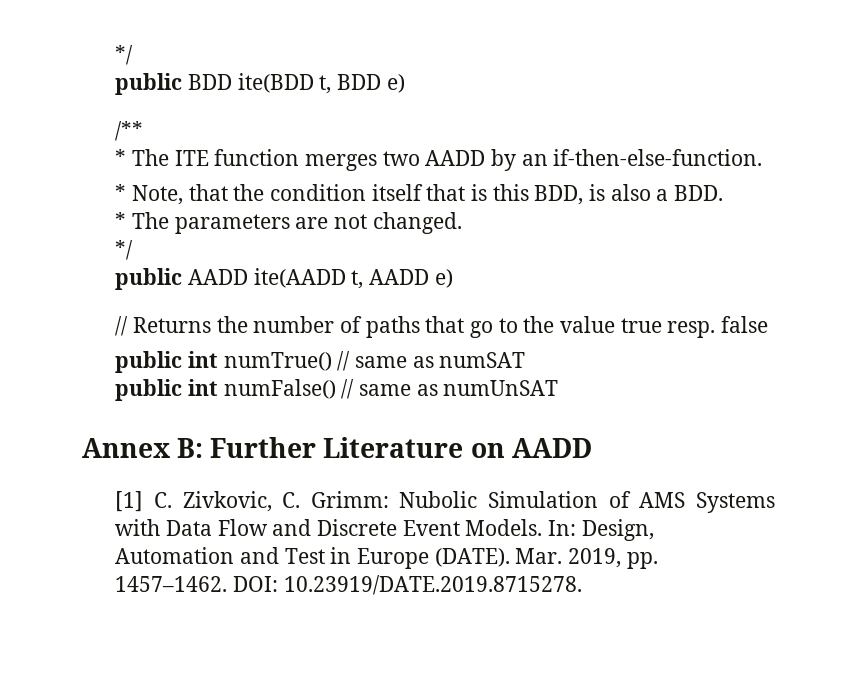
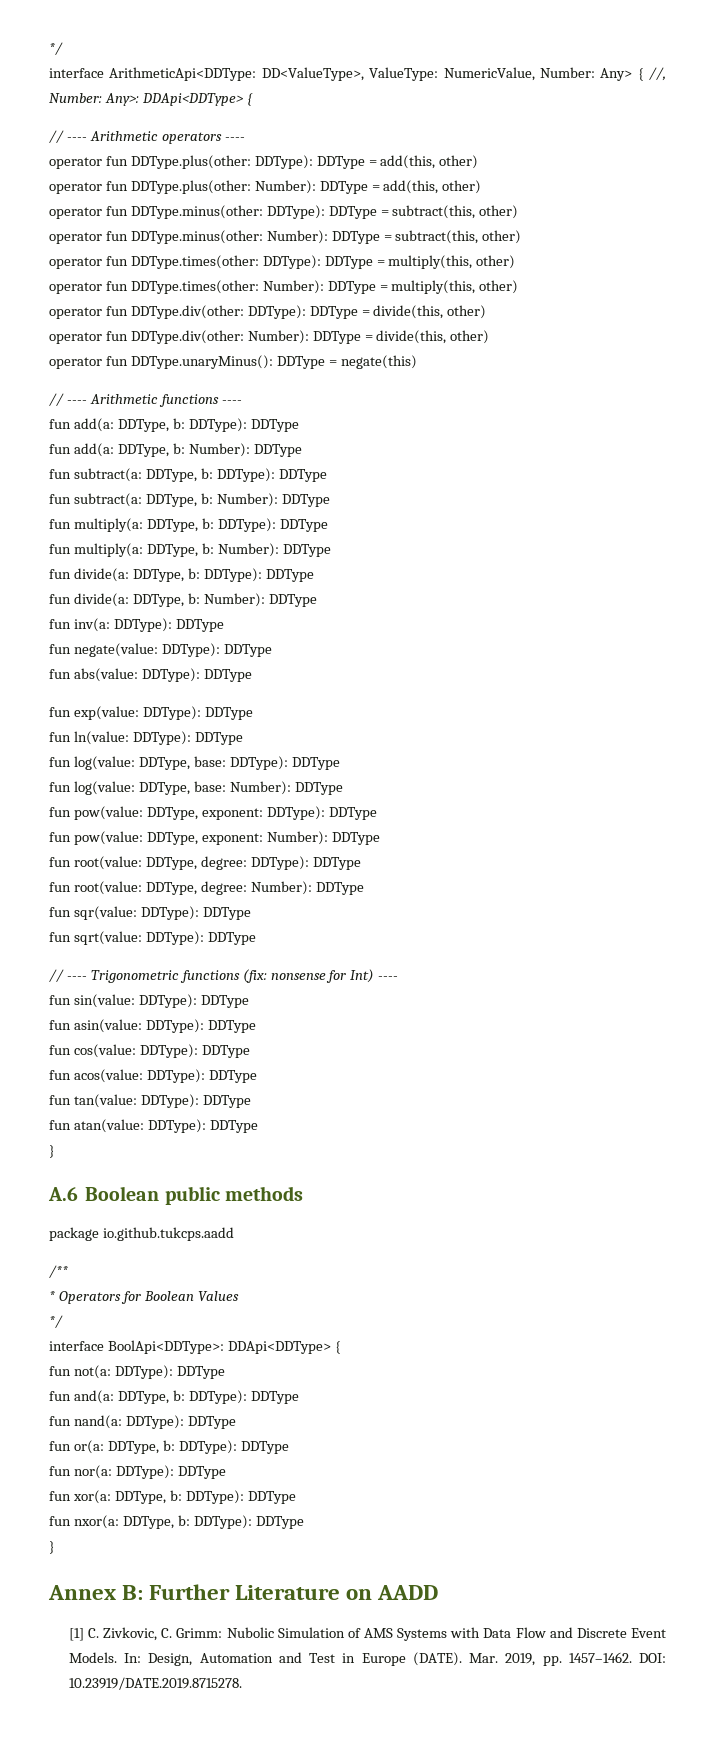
[115,45,134,65] [115,73,405,95] [115,121,144,141] [115,149,763,171] [115,184,724,205] [115,212,462,234] [115,240,134,260] [115,268,453,290] [115,316,769,338] [115,351,526,373] [115,379,559,401] */ // public BDD ite(BDD t, BDD e) // /** // * The ITE function merges two AADD by an if-then-else-function. // * Note, that the condition itself that is this BDD, is also a BDD. // * The parameters are not changed. // */ // public AADD ite(AADD t, AADD e) // // Returns the number of paths that go to the value true resp. false // public int numTrue() // same as numSAT // public int numFalse() // same as numUnSAT -> [49,42,63,55] [49,67,666,81] [49,93,253,106] [49,130,245,144] [49,155,479,169] [49,180,482,194] [49,205,519,219] [49,230,522,244] [49,255,516,269] [49,280,519,294] [49,305,487,319] [49,330,490,344] [49,355,417,369] [49,393,242,407] [49,418,299,432] [49,443,302,457] [49,468,327,482] [49,493,330,507] [49,518,328,532] [49,543,331,557] [49,568,314,582] [49,593,317,607] [49,618,224,632] [49,643,272,657] [49,668,252,682] [49,706,253,720] [49,731,243,745] [49,756,340,770] [49,781,343,795] [49,806,377,820] [49,831,380,845] [49,856,361,870] [49,881,364,895] [49,906,251,920] [49,931,256,945] [49,969,399,983] [49,994,249,1008] [49,1019,256,1033] [49,1044,250,1058] [49,1069,257,1083] [49,1094,251,1108] [49,1119,258,1133] [49,1145,55,1158] [48,1186,303,1205] [49,1227,234,1241] [49,1265,68,1278] [49,1291,239,1304] [49,1315,63,1328] [49,1340,341,1354] [49,1365,225,1379] [49,1390,299,1404] [49,1415,236,1429] [49,1440,289,1454] [49,1465,226,1479] [49,1490,296,1504] [49,1515,304,1529] [49,1541,55,1554] */ // interface ArithmeticApi<DDType: DD<ValueType>, ValueType: NumericValue, Number: Any> { //, Number: Any>: DDApi<DDType> { // // ---- Arithmetic operators ---- // operator fun DDType.plus(other: DDType): DDType = add(this, other) // operator fun DDType.plus(other: Number): DDType = add(this, other) // operator fun DDType.minus(other: DDType): DDType = subtract(this, other) // operator fun DDType.minus(other: Number): DDType = subtract(this, other) // operator fun DDType.times(other: DDType): DDType = multiply(this, other) // operator fun DDType.times(other: Number): DDType = multiply(this, other) // operator fun DDType.div(other: DDType): DDType = divide(this, other) // operator fun DDType.div(other: Number): DDType = divide(this, other) // operator fun DDType.unaryMinus(): DDType = negate(this) // // ---- Arithmetic functions ---- // fun add(a: DDType, b: DDType): DDType // fun add(a: DDType, b: Number): DDType // fun subtract(a: DDType, b: DDType): DDType // fun subtract(a: DDType, b: Number): DDType // fun multiply(a: DDType, b: DDType): DDType // fun multiply(a: DDType, b: Number): DDType // fun divide(a: DDType, b: DDType): DDType // fun divide(a: DDType, b: Number): DDType // fun inv(a: DDType): DDType // fun negate(value: DDType): DDType // fun abs(value: DDType): DDType // fun exp(value: DDType): DDType // fun ln(value: DDType): DDType // fun log(value: DDType, base: DDType): DDType // fun log(value: DDType, base: Number): DDType // fun pow(value: DDType, exponent: DDType): DDType // fun pow(value: DDType, exponent: Number): DDType // fun root(value: DDType, degree: DDType): DDType // fun root(value: DDType, degree: Number): DDType // fun sqr(value: DDType): DDType // fun sqrt(value: DDType): DDType // // ---- Trigonometric functions (fix: nonsense for Int) ---- // fun sin(value: DDType): DDType // fun asin(value: DDType): DDType // fun cos(value: DDType): DDType // fun acos(value: DDType): DDType // fun tan(value: DDType): DDType // fun atan(value: DDType): DDType // } // A.6 Boolean public methods // package io.github.tukcps.aadd // /** // * Operators for Boolean Values // */ // interface BoolApi<DDType>: DDApi<DDType> { // fun not(a: DDType): DDType // fun and(a: DDType, b: DDType): DDType // fun nand(a: DDType): DDType // fun or(a: DDType, b: DDType): DDType // fun nor(a: DDType): DDType // fun xor(a: DDType, b: DDType): DDType // fun nxor(a: DDType, b: DDType): DDType // }

